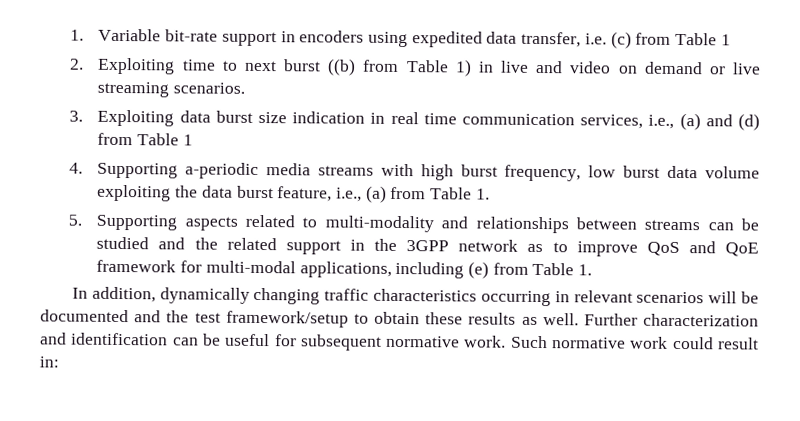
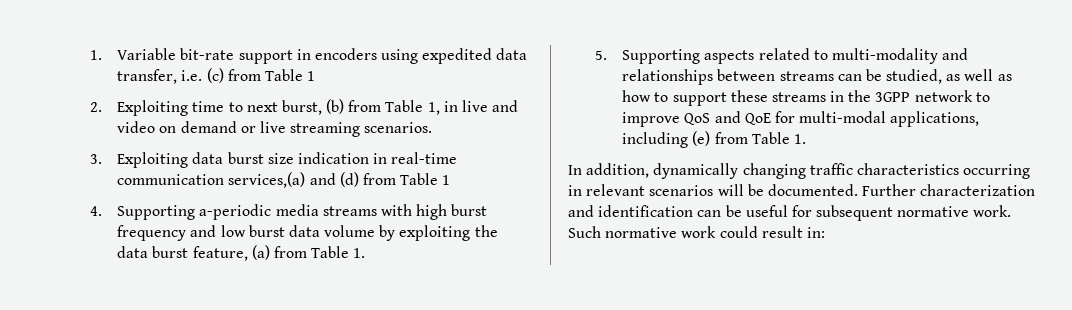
[282,58,472,77] burst ((b) from Table 1) -> [281,99,440,115] burst, (b) from Table 1,
[390,111,701,131] real time communication services, i.e., (a) -> [391,152,458,164] [117,172,306,188] real-time communication services,(a)
[504,164,582,182] frequency, -> [117,225,217,241] frequency and
(760, 172) none -> [379,225,396,241] by
[335,187,362,202] i.e., -> (248, 253) none
[96,236,341,255] studied and the related support -> [886,69,1012,84] [622,90,826,106] studied, as well as how to support these streams
[527,243,544,253] as -> (973, 96) none
[96,259,177,273] framework -> (771, 119) none
[40,309,579,328] documented and the test framework/setup to obtain these results as well. -> [767,184,858,196] documented.

